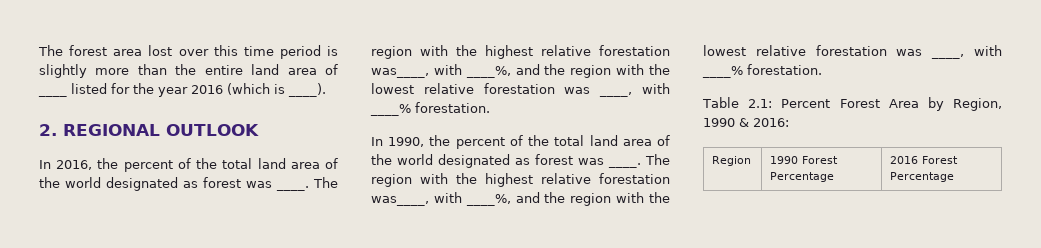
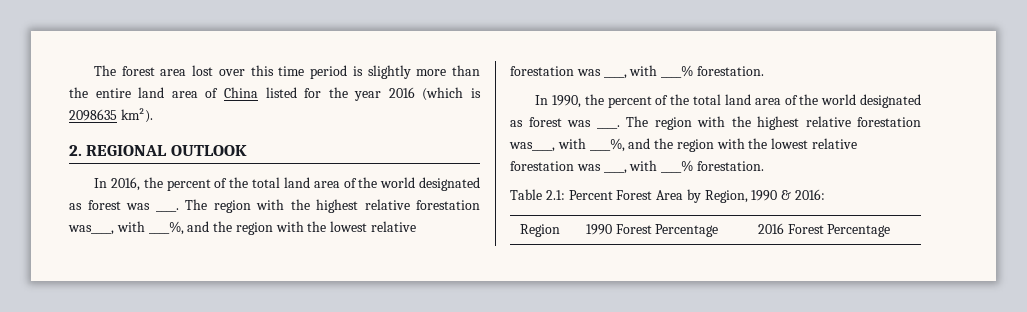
[38,94,67,97] ____ -> [223,87,258,98] China
[288,83,326,97] ____). -> [69,108,153,123] 2098635 km²).

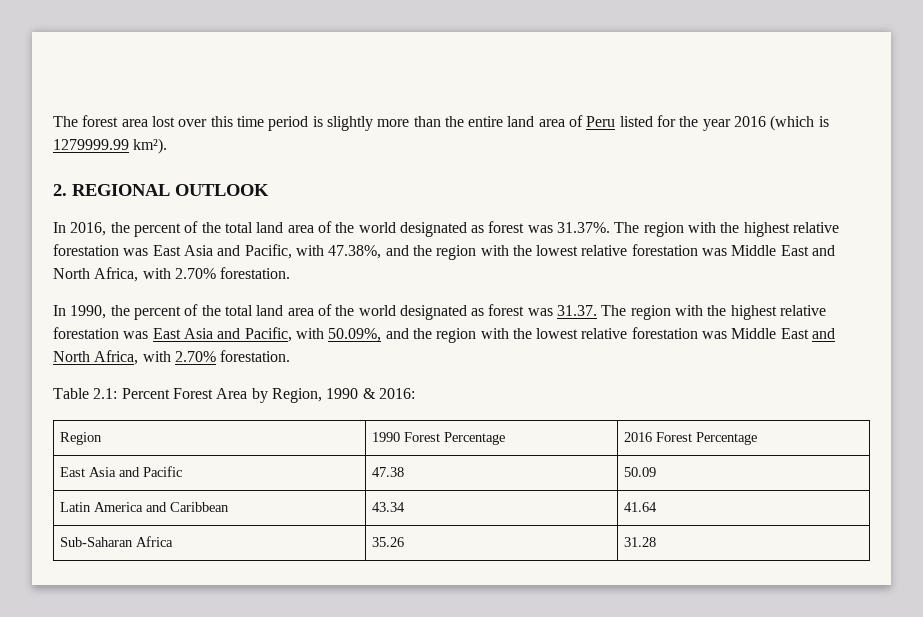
[223,87,258,98] China -> [586,116,616,127] Peru
[69,109,117,121] 2098635 -> [53,139,129,150] 1279999.99
[155,199,480,213] [68,221,417,235] [510,65,694,79] ____. The region with the highest relative forestation was____, with ____%, and the region with the lowest relative forestation was ____, with ____% -> [557,222,840,237] [53,244,836,260] [53,267,216,282] 31.37%. The region with the highest relative forestation was East Asia and Pacific, with 47.38%, and the region with the lowest relative forestation was Middle East and North Africa, with 2.70%
[596,116,921,130] [509,138,858,152] [510,160,694,174] ____. The region with the highest relative forestation was____, with ____%, and the region with the lowest relative forestation was ____, with ____% -> [557,305,827,320] [53,327,836,343] [53,350,216,365] 31.37. The region with the highest relative forestation was East Asia and Pacific, with 50.09%, and the region with the lowest relative forestation was Middle East and North Africa, with 2.70%
(891, 230) none -> [60,466,183,477] [372,467,405,477] [624,467,657,477] [60,502,230,512] [372,502,406,512] [624,502,658,512] [60,536,174,547] [372,537,405,547] [624,537,657,547] // East Asia and Pacific | 47.38 | 50.09 // Latin America and Caribbean | 43.34 | 41.64 // Sub-Saharan Africa | 35.26 | 31.28

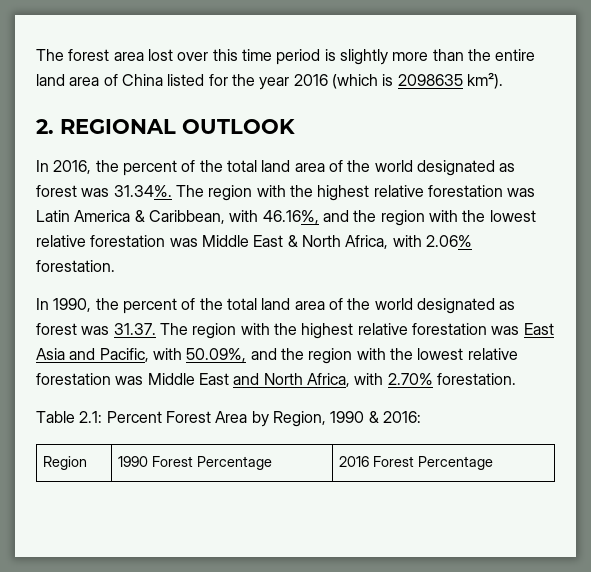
[586,116,616,127] Peru -> [121,74,163,86] China
[53,139,129,150] 1279999.99 -> [397,74,463,86] 2098635
[557,222,840,237] [53,244,382,259] 31.37%. The region with the highest relative forestation was East Asia and Pacific, with 47.38%, -> [113,185,536,201] [36,210,319,224] 31.34%. The region with the highest relative forestation was Latin America & Caribbean, with 46.16%,
[812,245,836,256] [53,267,216,282] and North Africa, with 2.70% -> [287,235,472,249] & North Africa, with 2.06%
[60,466,183,477] [372,467,405,477] [624,467,657,477] [60,502,230,512] [372,502,406,512] [624,502,658,512] [60,536,174,547] [372,537,405,547] [624,537,657,547] // East Asia and Pacific | 47.38 | 50.09 // Latin America and Caribbean | 43.34 | 41.64 // Sub-Saharan Africa | 35.26 | 31.28 -> (493, 463) none

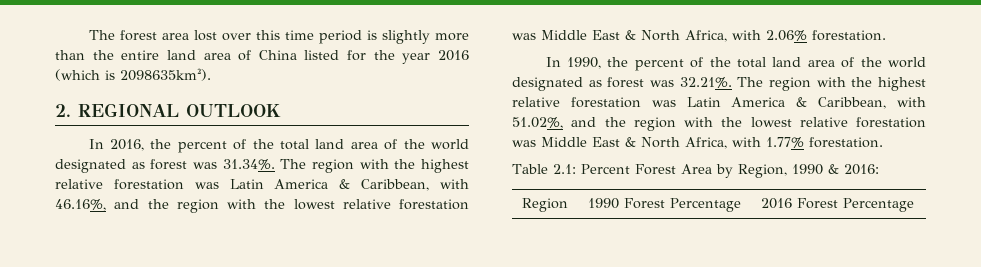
[397,72,503,89] 2098635 km²). -> [120,68,211,81] 2098635km²).
[113,323,554,339] [36,348,247,362] 31.37. The region with the highest relative forestation was East Asia and Pacific, with 50.09%, -> [679,77,926,91] [512,97,926,109] [512,117,563,129] 32.21%. The region with the highest relative forestation was Latin America & Caribbean, with 51.02%,
[233,373,433,387] and North Africa, with 2.70% -> [625,137,804,149] & North Africa, with 1.77%

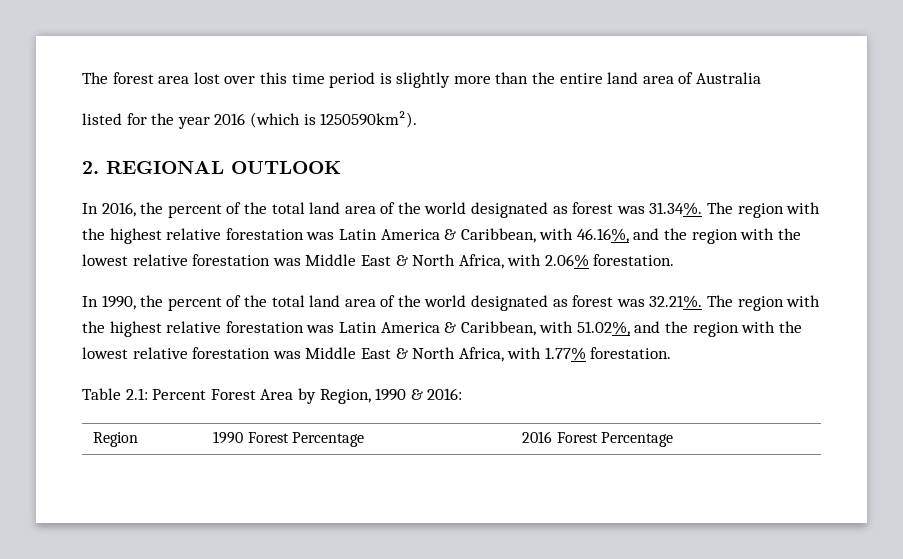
[258,50,297,60] China -> [696,72,762,84] Australia //
[120,68,211,81] 2098635km²). -> [320,111,418,128] 1250590km²).

